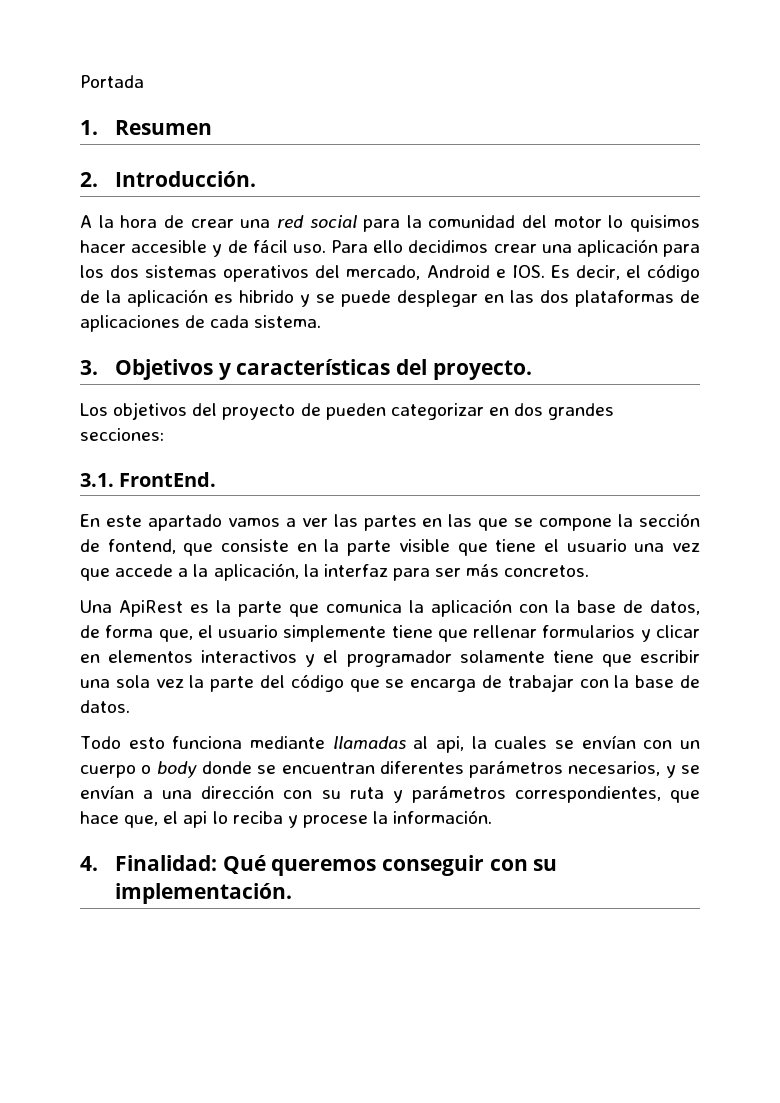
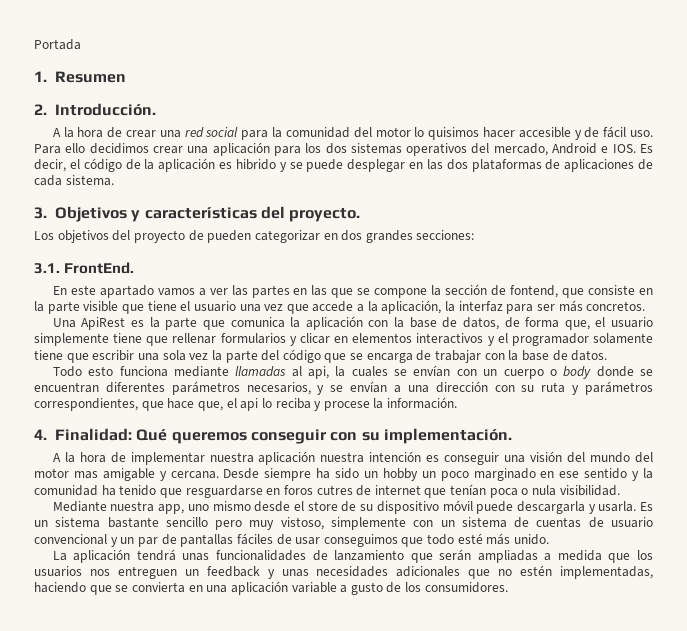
(293, 893) none -> [52,451,653,465] [34,468,654,481] [34,484,620,498] [52,500,653,514] [34,517,653,530] [34,533,550,547] [52,549,653,563] [34,565,653,579] [34,581,508,595] // A la hora de implementar nuestra aplicación nuestra intención es conseguir una visión del mundo del motor mas amigable y cercana. Desde siempre ha sido un hobby un poco marginado en ese sentido y la comunidad ha tenido que resguardarse en foros cutres de internet que tenían poca o nula visibilidad. // Mediante nuestra app, uno mismo desde el store de su dispositivo móvil puede descargarla y usarla. Es un sistema bastante sencillo pero muy vistoso, simplemente con un sistema de cuentas de usuario convencional y un par de pantallas fáciles de usar conseguimos que todo esté más unido. // La aplicación tendrá unas funcionalidades de lanzamiento que serán ampliadas a medida que los usuarios nos entreguen un feedback y unas necesidades adicionales que no estén implementadas, haciendo que se convierta en una aplicación variable a gusto de los consumidores.

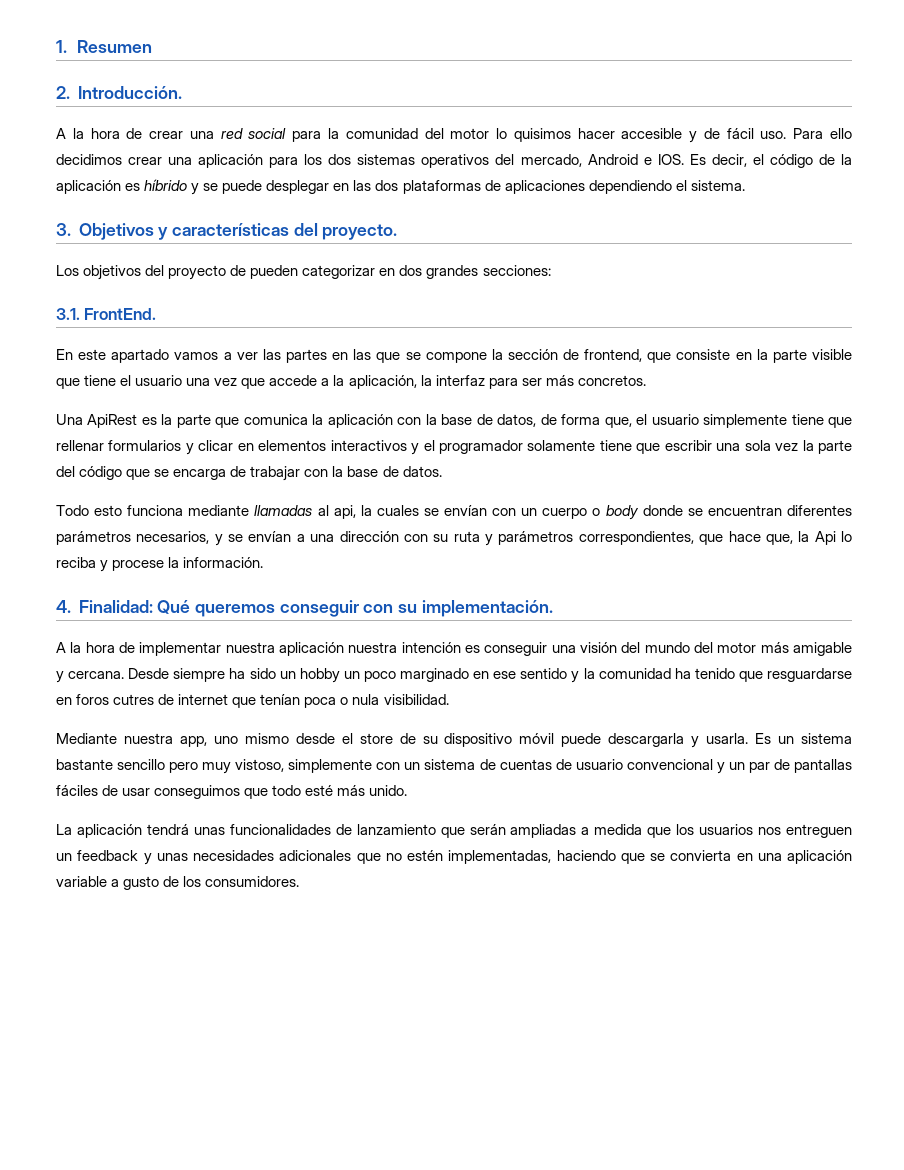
[34,39,81,50] Portada // -> (56, 46) none
[235,159,276,170] hibrido -> [144,179,188,191] híbrido
[638,159,653,170] [34,175,62,186] de cada -> [588,180,687,194] dependiendo el
[510,285,559,298] fontend, -> [584,349,643,362] frontend,
[226,398,259,411] el api -> [798,531,836,545] la Api
[73,471,98,479] mas -> [760,642,789,653] más

